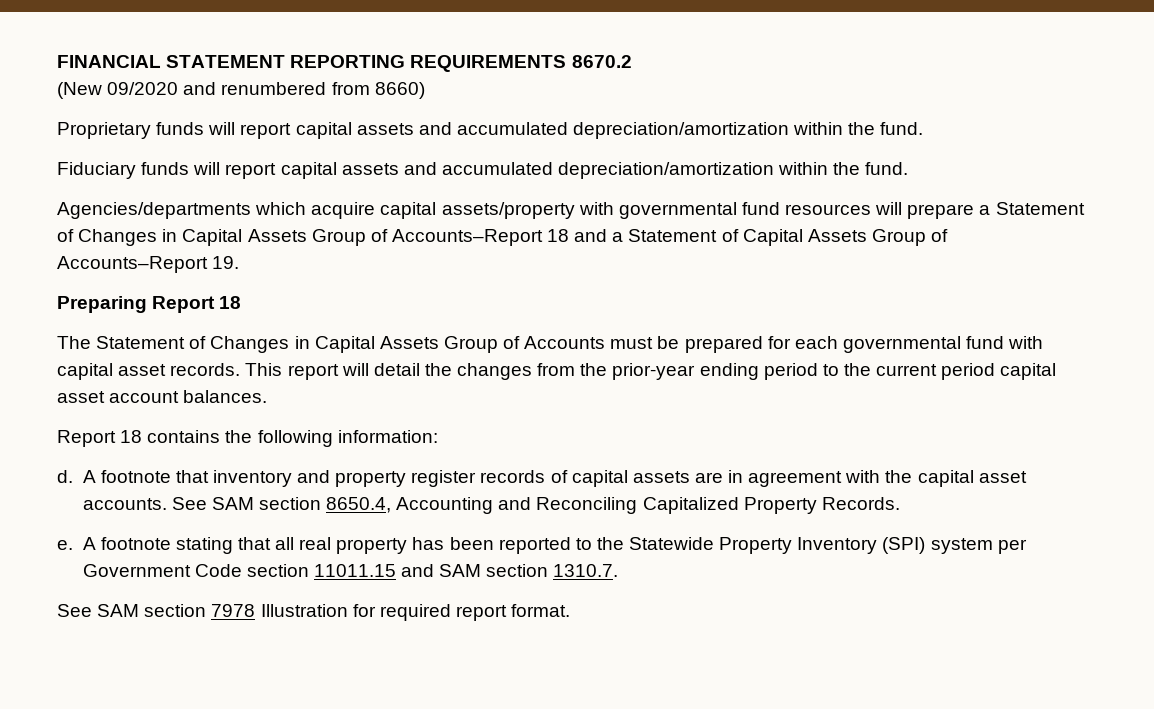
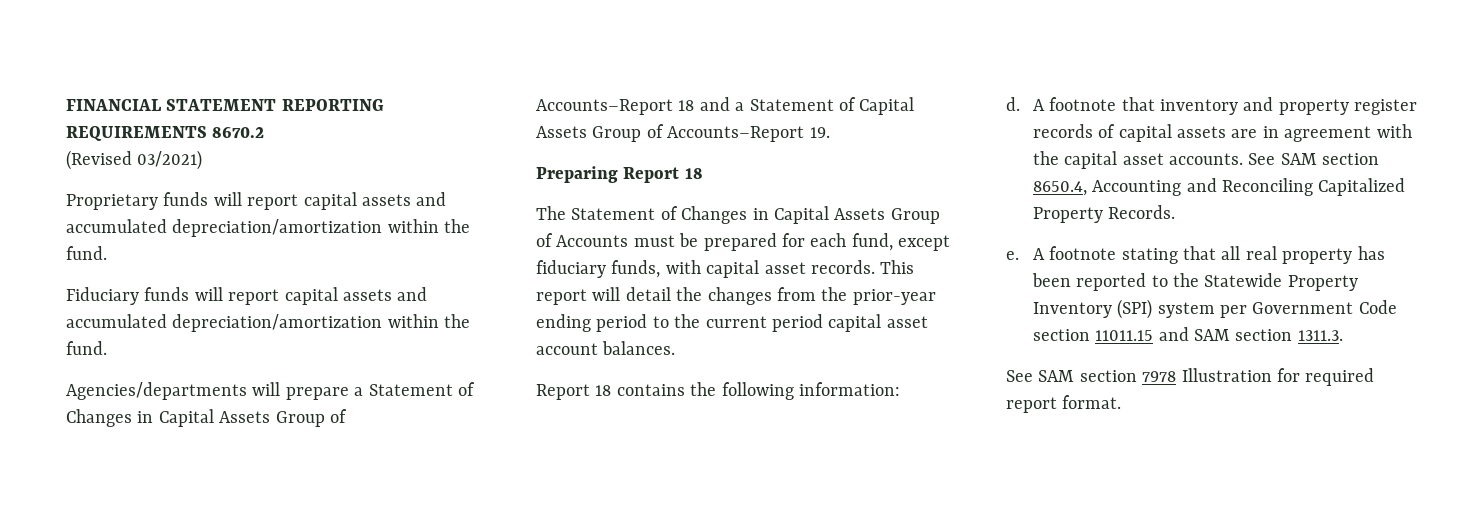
[57,82,425,99] (New 09/2020 and renumbered from 8660) -> [66,150,203,170] (Revised 03/2021)
[255,202,872,219] which acquire capital assets/property with governmental fund resources -> (247, 391) none
[842,336,1005,353] governmental fund -> [851,233,951,251] [536,260,661,278] fund, except fiduciary funds,
[553,564,619,577] 1310.7. -> [1297,330,1343,341] 1311.3.

